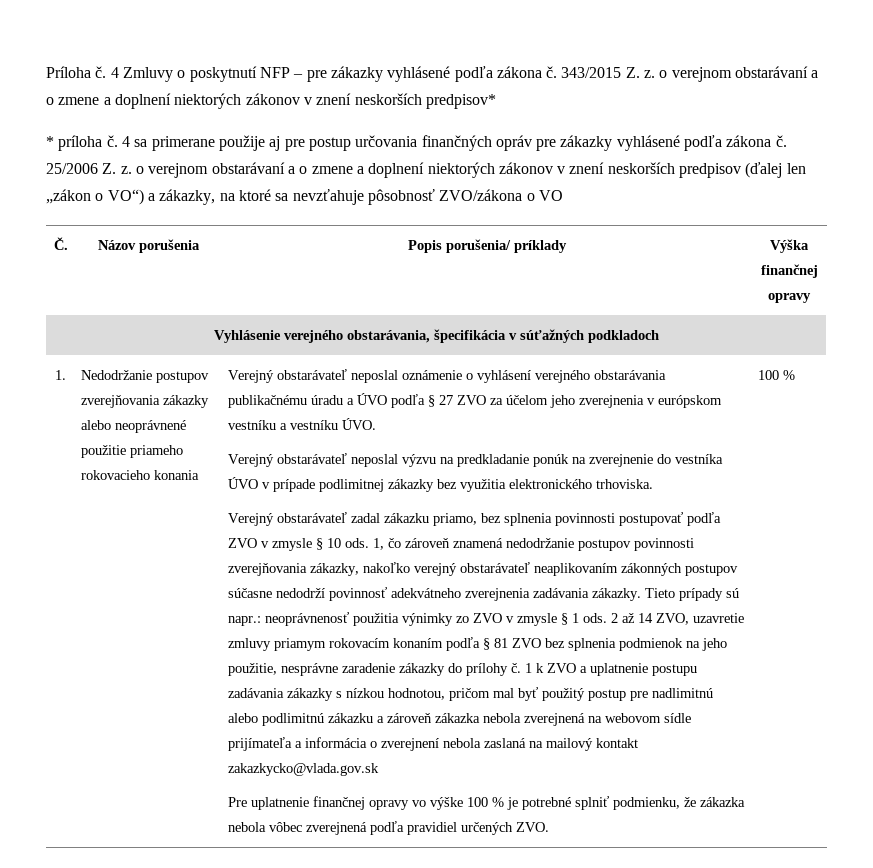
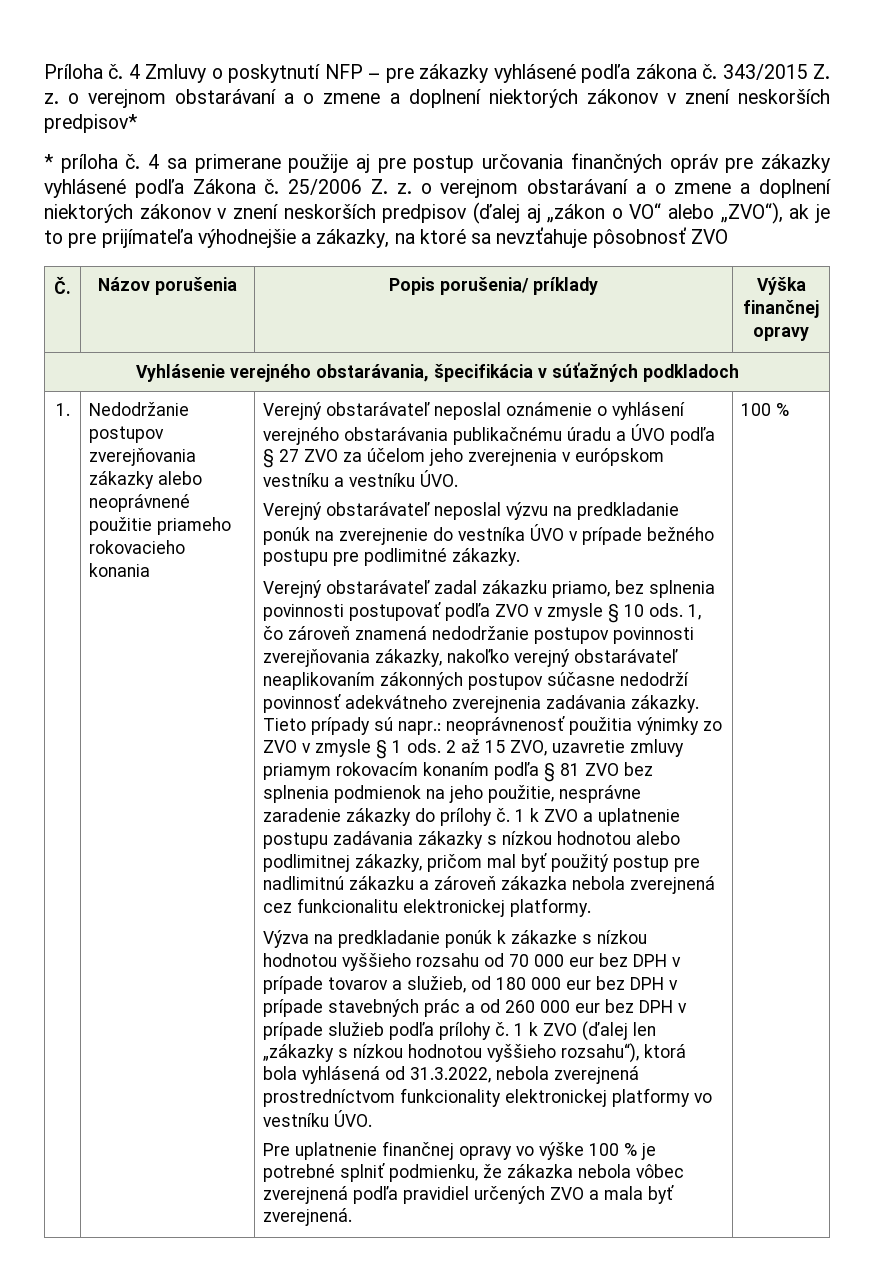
[726,135,772,147] zákona -> [192,179,256,194] Zákona
[786,163,806,174] len -> [526,204,541,223] aj
[107,189,144,205] VO“) -> [629,202,830,224] [44,229,296,248] VO“ alebo „ZVO“), ak je to pre prijímateľa výhodnejšie
[439,189,563,201] ZVO/zákona o VO -> [690,229,728,244] ZVO
[318,479,653,492] podlimitnej zákazky bez využitia elektronického trhoviska. -> [647,527,715,541] [263,548,521,566] bežného postupu pre podlimitné zákazky.
[637,613,653,623] 14 -> [485,740,506,753] 15
[387,688,445,700] hodnotou, -> [557,831,681,845] [263,854,423,872] hodnotou alebo podlimitnej zákazky,
[227,713,324,726] alebo podlimitnú -> (345, 883) none
[587,713,691,723] [227,737,638,751] [227,763,379,776] na webovom sídle prijímateľa a informácia o zverejnení nebola zaslaná na mailový kontakt zakazkycko@vlada.gov.sk -> [263,898,592,917] [263,930,648,948] [263,953,682,971] [263,976,679,994] [263,999,688,1017] [263,1021,657,1041] [263,1043,687,1063] [263,1066,640,1084] [263,1088,713,1107] [263,1110,373,1127] cez funkcionalitu elektronickej platformy. // Výzva na predkladanie ponúk k zákazke s nízkou hodnotou vyššieho rozsahu od 70 000 eur bez DPH v prípade tovarov a služieb, od 180 000 eur bez DPH v prípade stavebných prác a od 260 000 eur bez DPH v prípade služieb podľa prílohy č. 1 k ZVO (ďalej len „zákazky s nízkou hodnotou vyššieho rozsahu“), ktorá bola vyhlásená od 31.3.2022, nebola zverejnená prostredníctvom funkcionality elektronickej platformy vo vestníku ÚVO.
[515,822,549,832] ZVO. -> [550,1185,675,1204] [263,1208,353,1226] ZVO a mala byť zverejnená.

